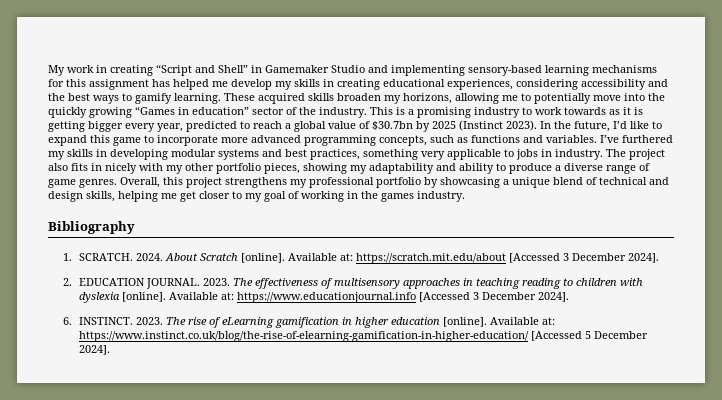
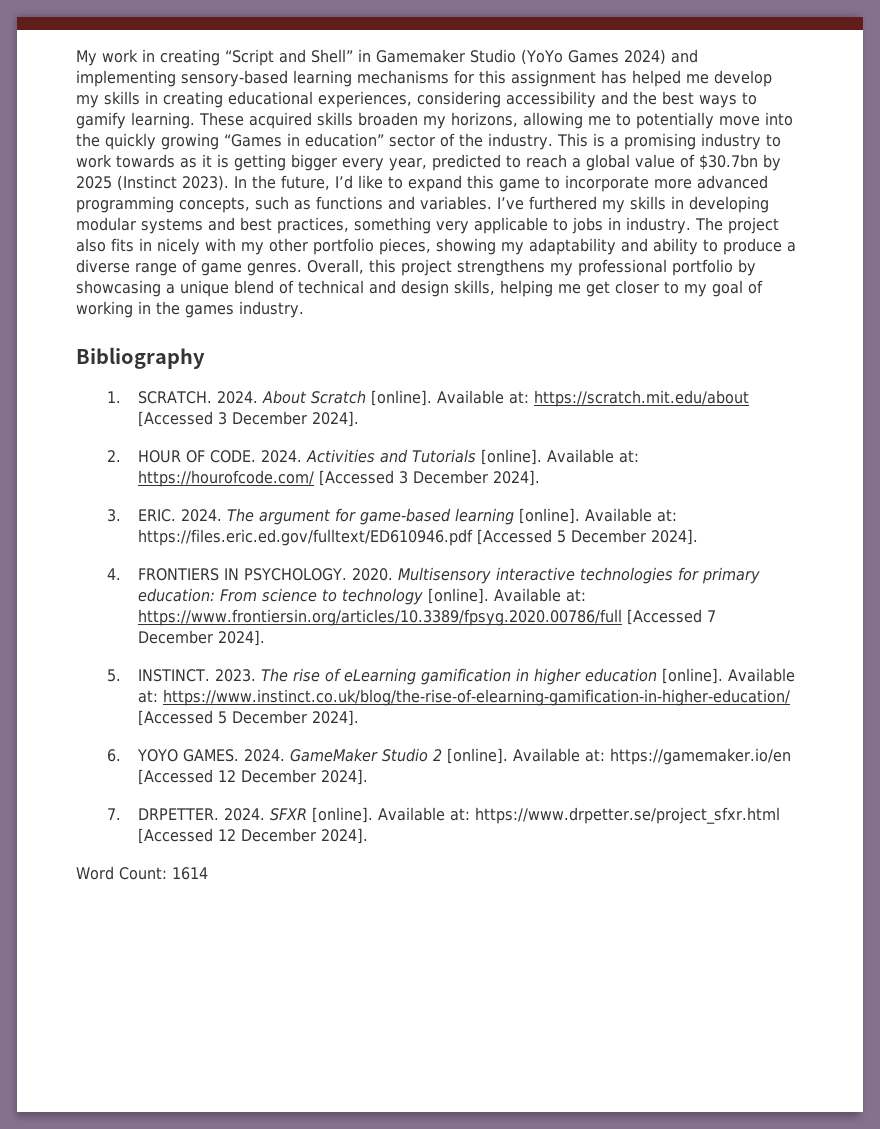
(365, 69) none -> [521,49,666,65] (YoYo Games 2024)
[78,278,643,289] [78,292,569,303] [63,317,73,325] EDUCATION JOURNAL. 2023. The effectiveness of multisensory approaches in teaching reading to children with dyslexia [online]. Available at: https://www.educationjournal.info [Accessed 3 December 2024]. // 6. -> [138,449,640,465] [138,470,541,487] [107,508,678,525] [138,529,699,546] [107,567,761,584] [138,588,587,605] [138,609,717,626] [138,630,266,646] [107,669,122,682] HOUR OF CODE. 2024. Activities and Tutorials [online]. Available at: https://hourofcode.com/ [Accessed 3 December 2024]. // 3. ERIC. 2024. The argument for game-based learning [online]. Available at: https://files.eric.ed.gov/fulltext/ED610946.pdf [Accessed 5 December 2024]. // 4. FRONTIERS IN PSYCHOLOGY. 2020. Multisensory interactive technologies for primary education: From science to technology [online]. Available at: https://www.frontiersin.org/articles/10.3389/fpsyg.2020.00786/full [Accessed 7 December 2024]. // 5.
(110, 350) none -> [107,748,792,765] [138,769,369,785] [107,807,781,824] [138,828,369,844] [76,866,208,880] // 6. YOYO GAMES. 2024. GameMaker Studio 2 [online]. Available at: https://gamemaker.io/en [Accessed 12 December 2024]. // 7. DRPETTER. 2024. SFXR [online]. Available at: https://www.drpetter.se/project_sfxr.html [Accessed 12 December 2024]. // Word Count: 1614

